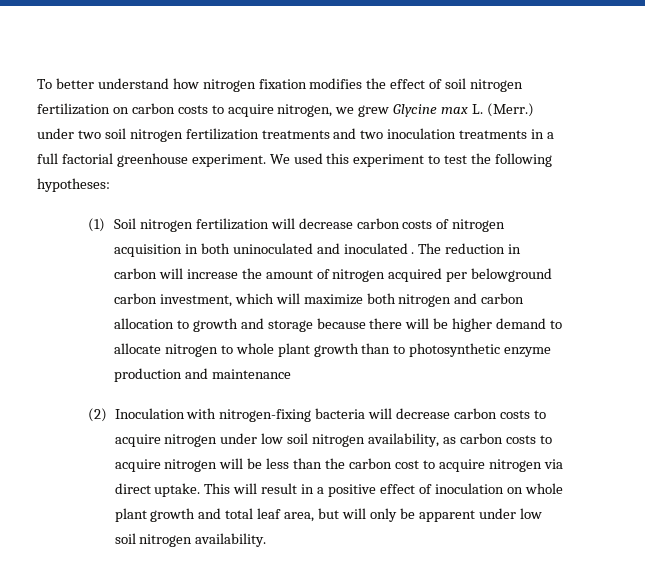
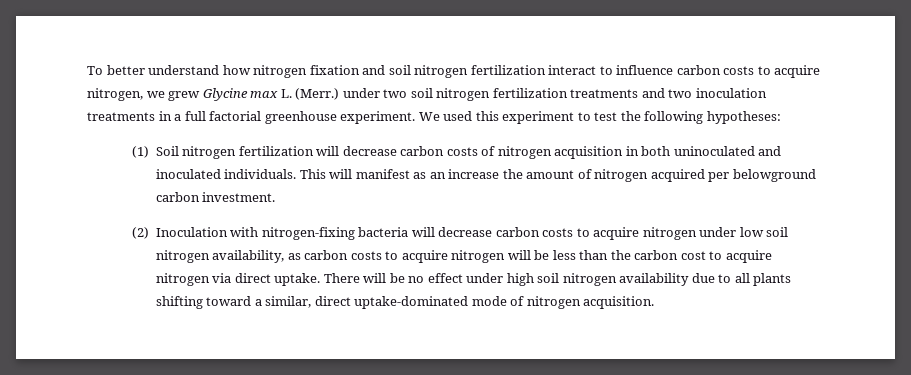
[309,78,524,92] [37,103,129,115] modifies the effect of soil nitrogen fertilization on -> [362,65,674,78] and soil nitrogen fertilization interact to influence
[411,243,522,254] [113,268,183,279] . The reduction in carbon will -> [224,169,446,179] individuals. This will manifest as an
[159,293,525,307] [113,318,563,332] [113,343,552,357] [113,368,291,382] investment, which will maximize both nitrogen and carbon allocation to growth and storage because there will be higher demand to allocate nitrogen to whole plant growth than to photosynthetic enzyme production and maintenance -> [202,192,276,202] investment.
[204,483,563,497] [114,508,542,522] [114,533,267,547] This will result in a positive effect of inoculation on whole plant growth and total leaf area, but will only be apparent under low soil nitrogen availability. -> [323,273,792,286] [155,296,655,309] There will be no effect under high soil nitrogen availability due to all plants shifting toward a similar, direct uptake-dominated mode of nitrogen acquisition.

